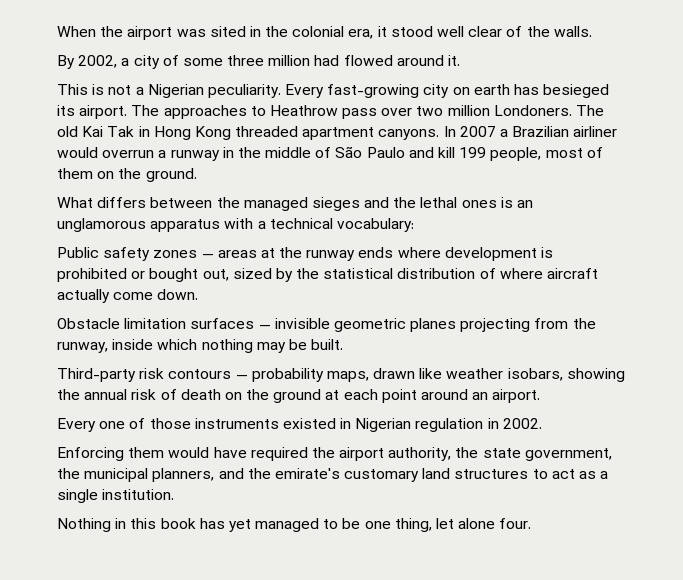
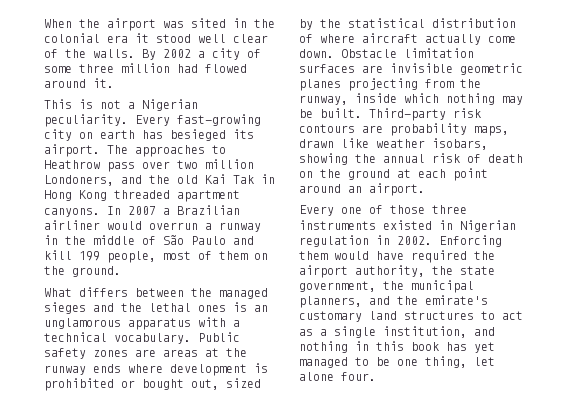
[348,29,374,39] era, -> [107,35,128,43] era
[57,55,118,69] // By 2002, -> [142,49,191,60] By 2002
[493,105,605,116] Londoners. The -> [44,175,170,186] Londoners, and the
[336,218,414,232] vocabulary: // -> [114,333,191,344] vocabulary.
[201,254,214,258] — -> [135,349,156,357] are
(199, 294) // -> (334, 53) none
[258,325,271,329] — -> [362,65,383,73] are
(344, 344) // -> (362, 113) none
[235,375,248,379] — -> [362,125,383,133] are
(191, 423) none -> [432,205,467,214] three
(542, 423) // -> (432, 240) none
[102,489,175,500] [57,518,111,532] institution. // Nothing -> [383,326,495,338] [299,341,348,353] institution, and nothing

